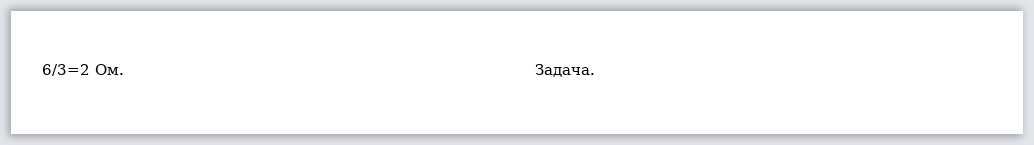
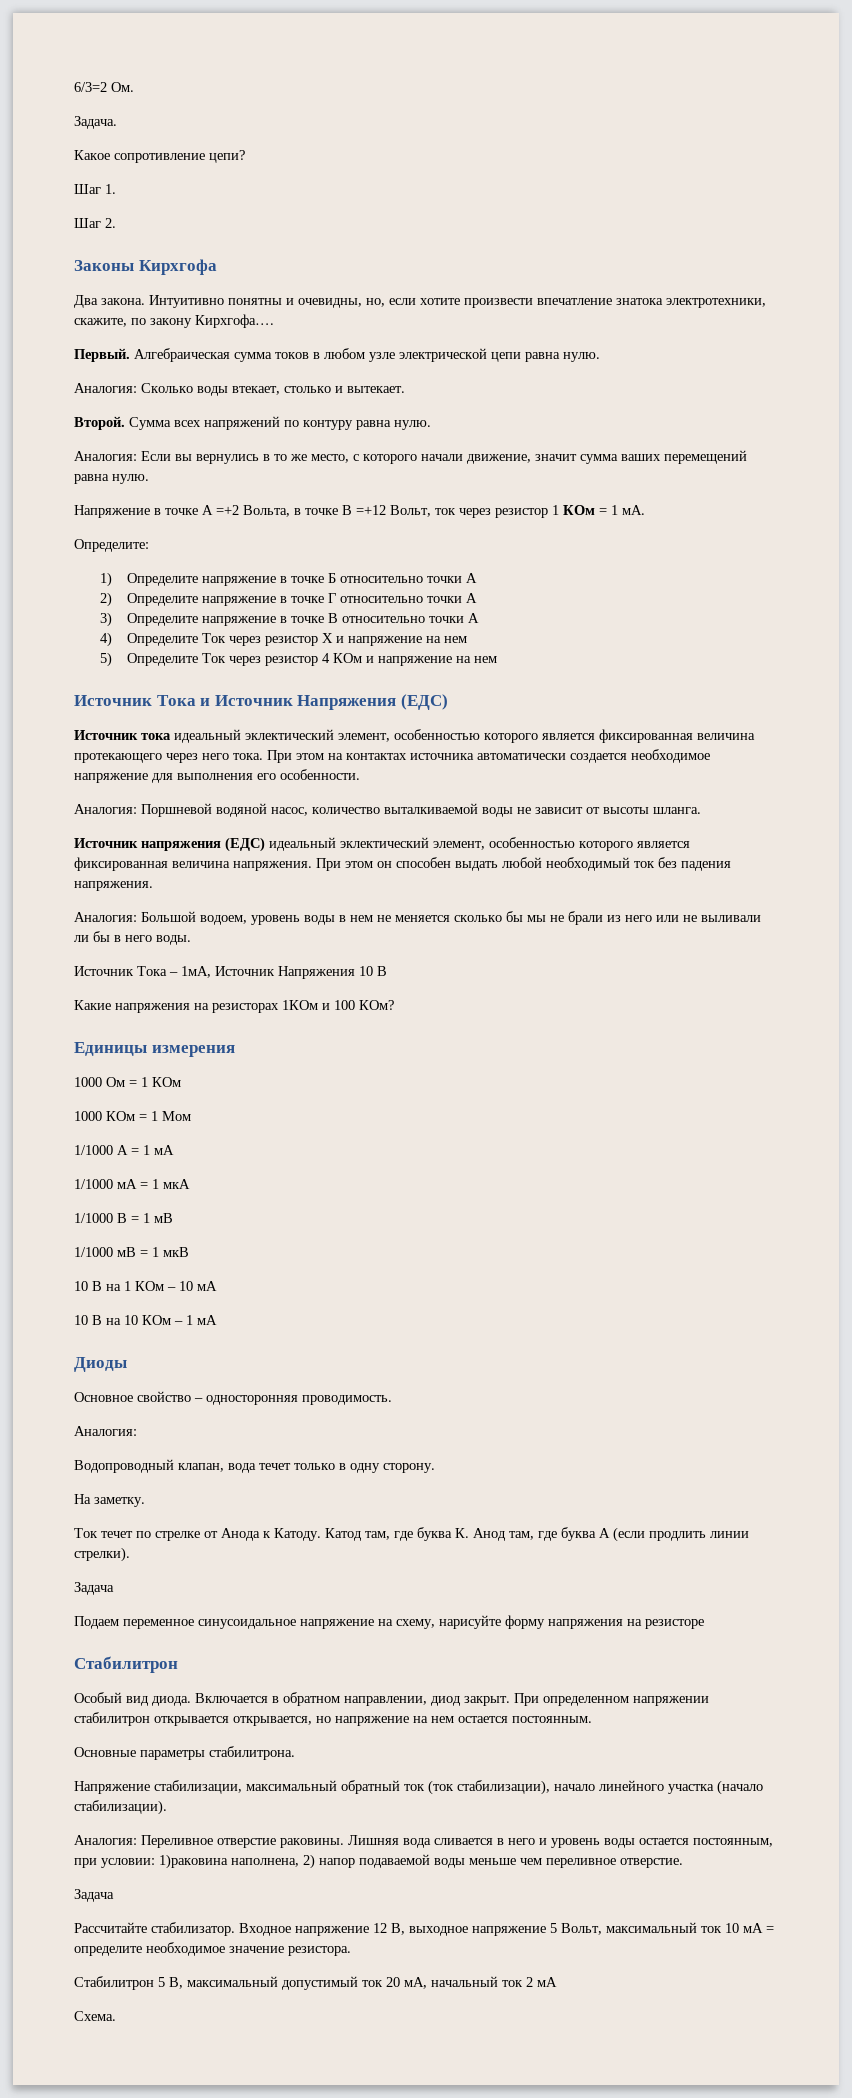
(595, 70) none -> [74,150,245,163] [74,184,116,194] [74,218,116,228] [74,259,217,275] [74,295,766,308] [74,314,274,328] [74,348,600,362] [74,383,405,396] [74,416,431,430] [74,450,747,464] [74,474,149,484] [74,505,645,518] [74,539,149,552] [100,572,477,587] [100,592,477,607] [100,612,479,627] [100,632,467,647] [100,652,497,667] [74,694,448,710] [74,729,755,743] [74,749,710,763] [74,769,360,783] [74,803,701,817] [74,837,690,852] [74,857,731,871] [74,881,153,891] [74,911,761,925] [74,931,191,945] [74,966,387,979] [74,1000,394,1013] [74,1042,235,1057] [74,1077,181,1087] [74,1111,191,1121] [74,1145,174,1155] [74,1179,190,1189] [74,1213,173,1223] [74,1247,189,1257] [74,1281,217,1291] [74,1315,217,1325] [74,1357,127,1372] [74,1391,392,1405] [74,1426,137,1436] [74,1459,435,1473] [74,1494,145,1507] [74,1527,749,1542] [74,1547,130,1562] [74,1582,114,1595] [74,1615,704,1629] [74,1656,178,1673] [74,1692,709,1706] [74,1712,592,1726] [74,1746,295,1760] [74,1780,763,1795] [74,1800,167,1815] [74,1835,773,1848] [74,1854,683,1869] [74,1889,114,1902] [74,1922,774,1936] [74,1942,351,1956] [74,1976,557,1990] [74,2011,116,2021] // Какое сопротивление цепи? // Шаг 1. // Шаг 2. // Законы Кирхгофа // Два закона. Интуитивно понятны и очевидны, но, если хотите произвести впечатление знатока электротехники, скажите, по закону Кирхгофа…. // Первый. Алгебраическая сумма токов в любом узле электрической цепи равна нулю. // Аналогия: Сколько воды втекает, столько и вытекает. // Второй. Сумма всех напряжений по контуру равна нулю. // Аналогия: Если вы вернулись в то же место, с которого начали движение, значит сумма ваших перемещений равна нулю. // Напряжение в точке А =+2 Вольта, в точке В =+12 Вольт, ток через резистор 1 КОм = 1 мА. // Определите: // 1) Определите напряжение в точке Б относительно точки А // 2) Определите напряжение в точке Г относительно точки А // 3) Определите напряжение в точке В относительно точки А // 4) Определите Ток через резистор X и напряжение на нем // 5) Определите Ток через резистор 4 КОм и напряжение на нем // Источник Тока и Источник Напряжения (ЕДС) // Источник тока идеальный эклектический элемент, особенностью которого является фиксированная величина протекающего через него тока. При этом на контактах источника автоматически создается необходимое напряжение для выполнения его особенности. // Аналогия: Поршневой водяной насос, количество выталкиваемой воды не зависит от высоты шланга. // Источник напряжения (ЕДС) идеальный эклектический элемент, особенностью которого является фиксированная величина напряжения. При этом он способен выдать любой необходимый ток без падения напряжения. // Аналогия: Большой водоем, уровень воды в нем не меняется сколько бы мы не брали из него или не выливали ли бы в него воды. // Источник Тока – 1мА, Источник Напряжения 10 В // Какие напряжения на резисторах 1КОм и 100 КОм? // Единицы измерения // 1000 Ом = 1 КОм // 1000 КОм = 1 Мом // 1/1000 А = 1 мА // 1/1000 мА = 1 мкА // 1/1000 В = 1 мВ // 1/1000 мВ = 1 мкВ // 10 В на 1 КОм – 10 мА // 10 В на 10 КОм – 1 мА // Диоды // Основное свойство – односторонняя проводимость. // Аналогия: // Водопроводный клапан, вода течет только в одну сторону. // На заметку. // Ток течет по стрелке от Анода к Катоду. Катод там, где буква К. Анод там, где буква А (если продлить линии стрелки). // Задача // Подаем переменное синусоидальное напряжение на схему, нарисуйте форму напряжения на резисторе // Стабилитрон // Особый вид диода. Включается в обратном направлении, диод закрыт. При определенном напряжении стабилитрон открывается открывается, но напряжение на нем остается постоянным. // Основные параметры стабилитрона. // Напряжение стабилизации, максимальный обратный ток (ток стабилизации), начало линейного участка (начало стабилизации). // Аналогия: Переливное отверстие раковины. Лишняя вода сливается в него и уровень воды остается постоянным, при условии: 1)раковина наполнена, 2) напор подаваемой воды меньше чем переливное отверстие. // Задача // Рассчитайте стабилизатор. Входное напряжение 12 В, выходное напряжение 5 Вольт, максимальный ток 10 мА = определите необходимое значение резистора. // Стабилитрон 5 В, максимальный допустимый ток 20 мА, начальный ток 2 мА // Схема.

